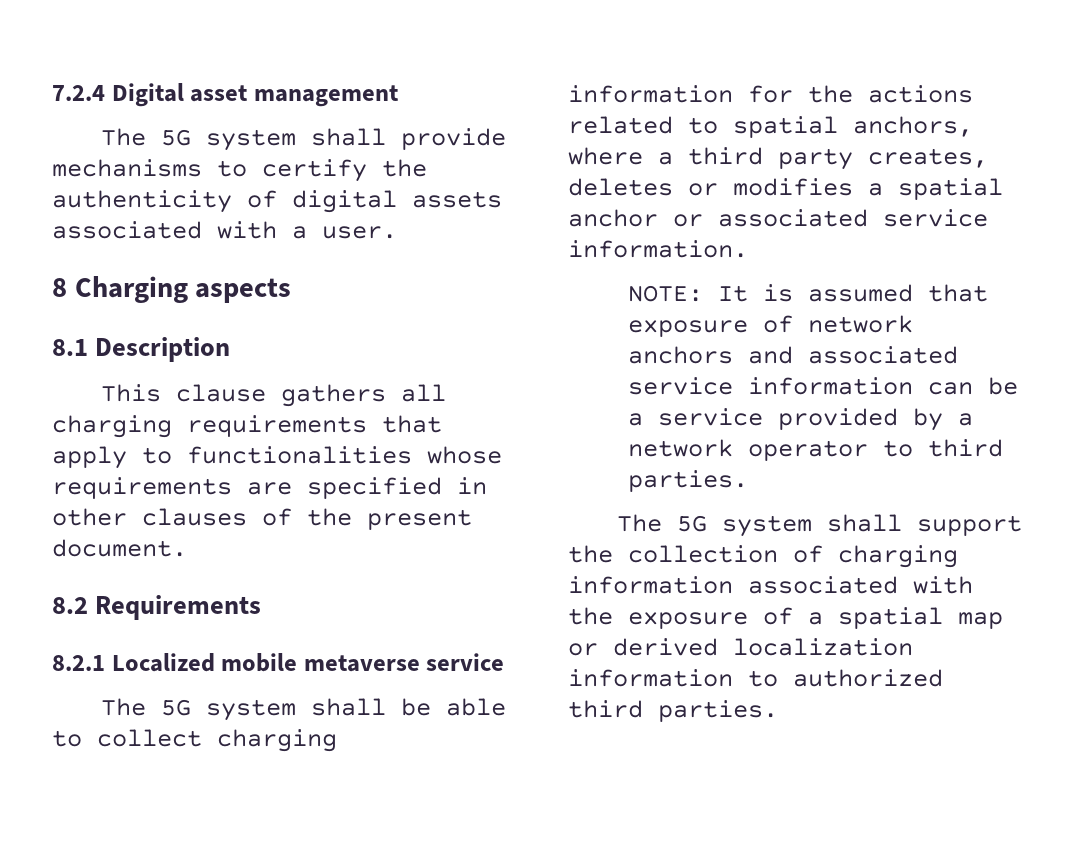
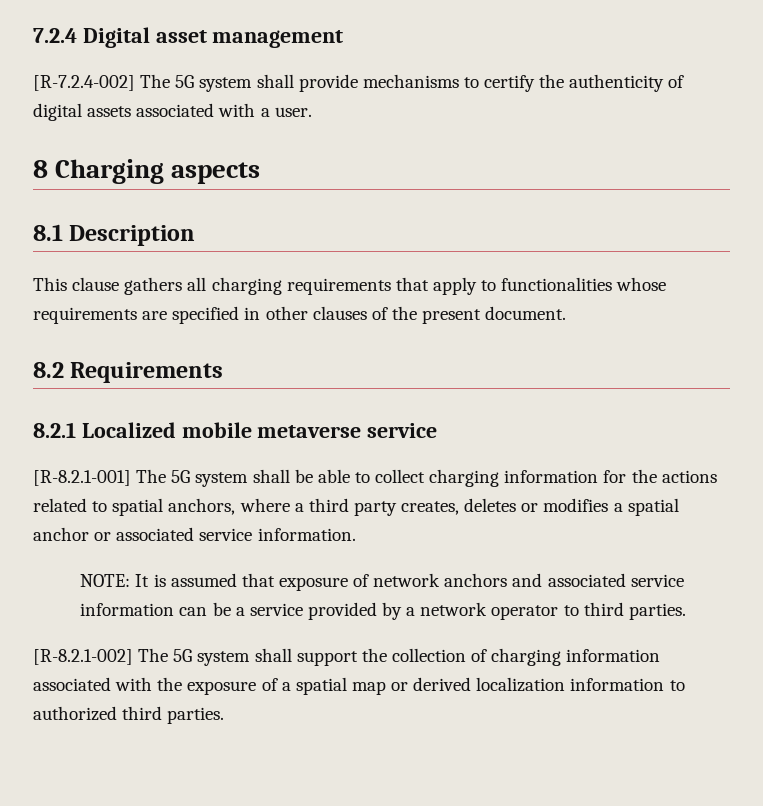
(398, 96) none -> [33,75,135,91] [R-7.2.4-002]
(505, 662) none -> [33,470,131,486] [R-8.2.1-001]
(749, 481) none -> [33,649,133,665] [R-8.2.1-002]

